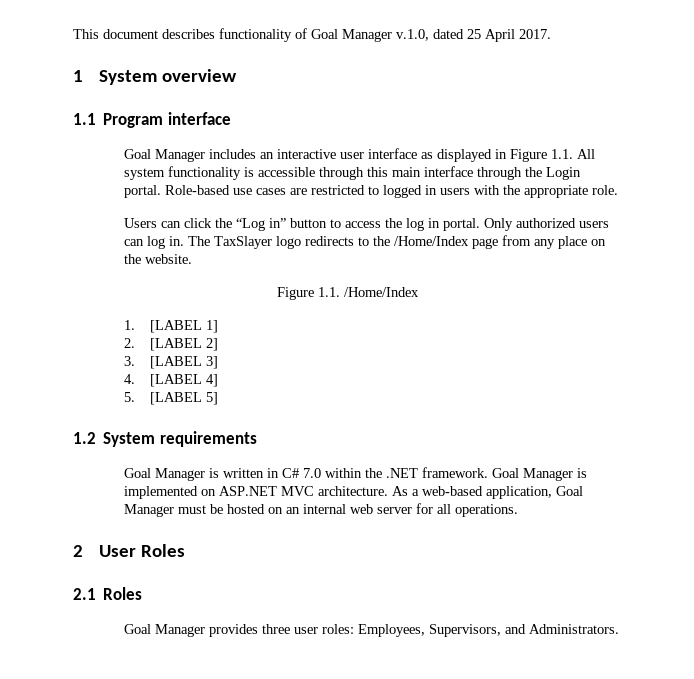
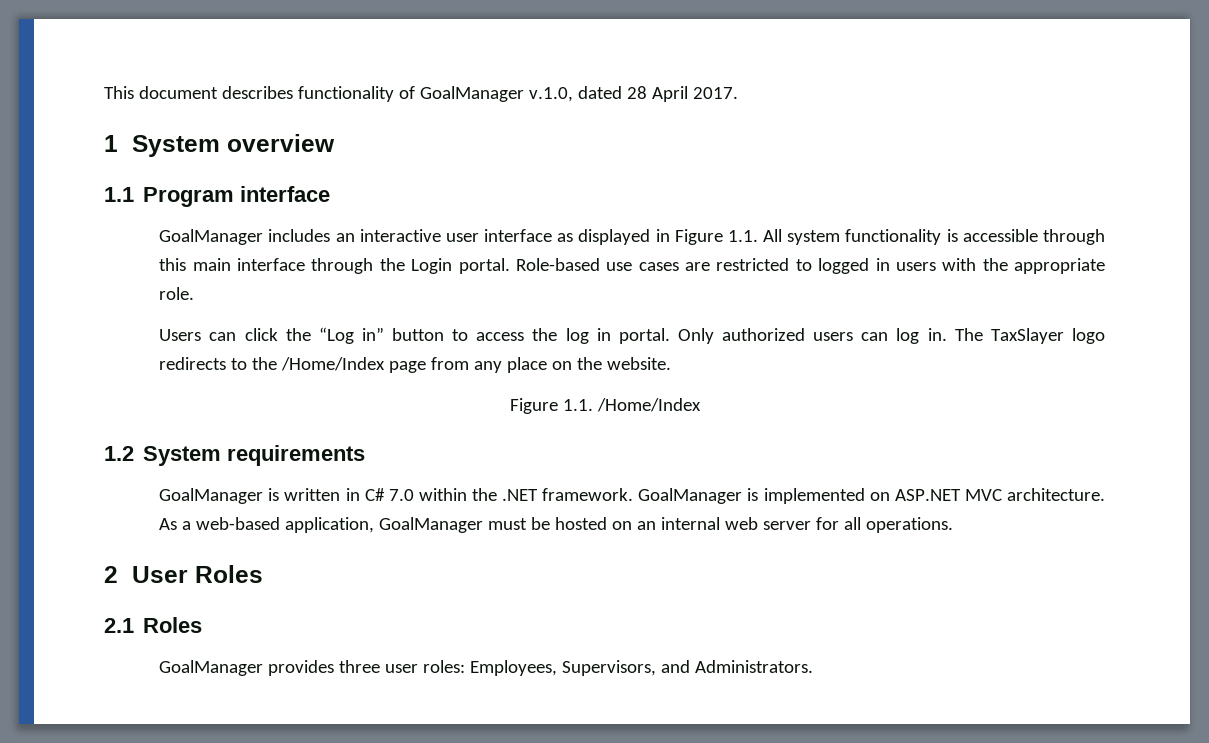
[311,29,392,42] Goal Manager -> [419,86,524,102] GoalManager
[467,29,481,39] 25 -> [626,86,647,99] 28
[124,149,206,162] Goal Manager -> [159,229,264,245] GoalManager
[124,320,219,333] [124,338,219,351] [124,356,219,369] [124,374,219,387] [124,392,219,405] // 1. [LABEL 1] // 2. [LABEL 2] // 3. [LABEL 3] // 4. [LABEL 4] // 5. [LABEL 5] -> (701, 405) none
[124,468,206,481] Goal Manager -> [159,488,264,504] GoalManager
[492,468,574,481] Goal Manager -> [638,488,743,504] GoalManager
[556,486,584,496] [124,504,175,517] Goal Manager -> [379,517,484,533] GoalManager
[124,624,206,637] Goal Manager -> [159,660,264,676] GoalManager

